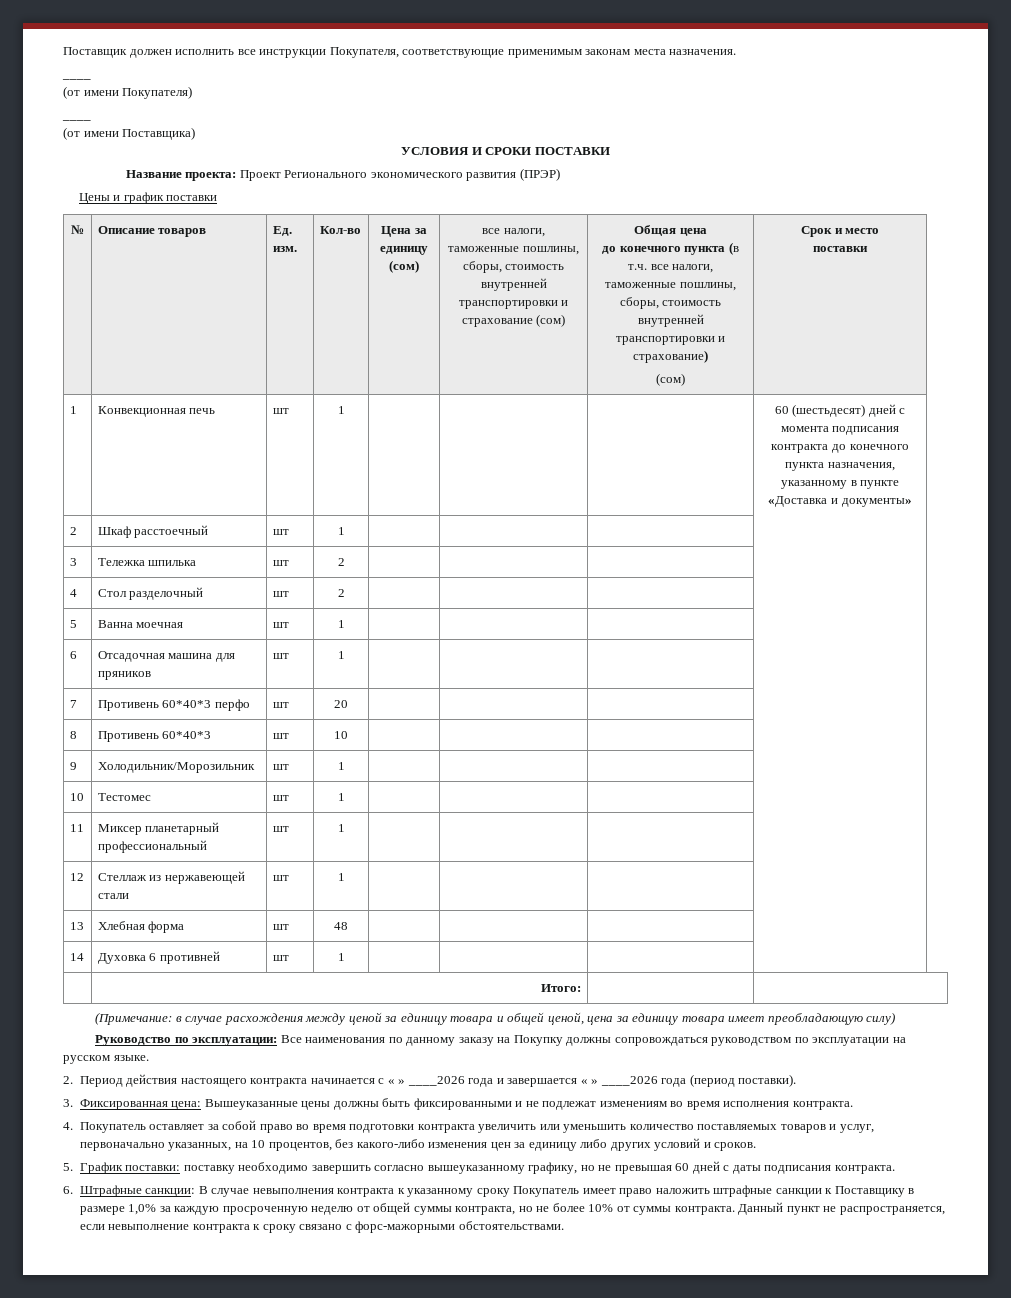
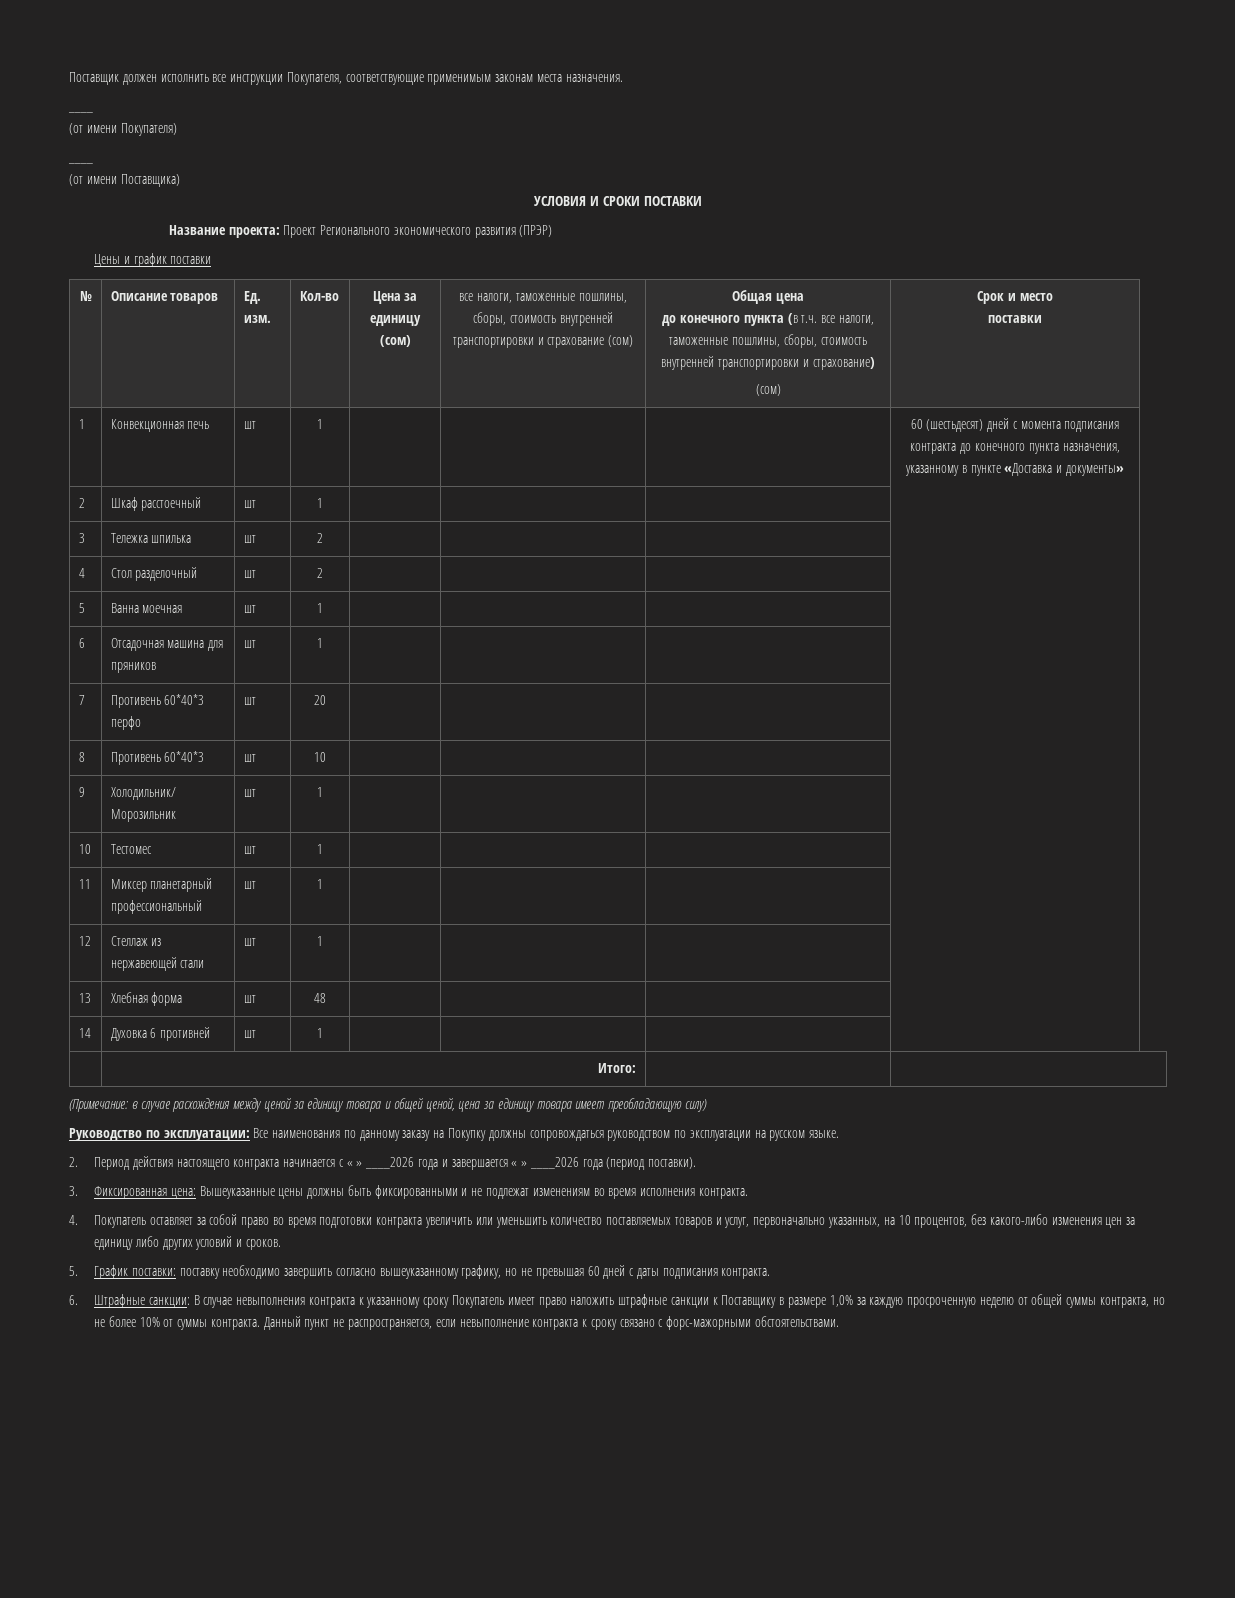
[97,762,255,773] Холодильник/Морозильник -> [110,787,176,800] [110,809,176,822] Холодильник/ Морозильник

